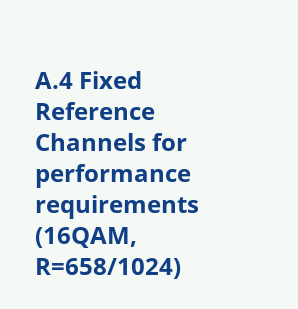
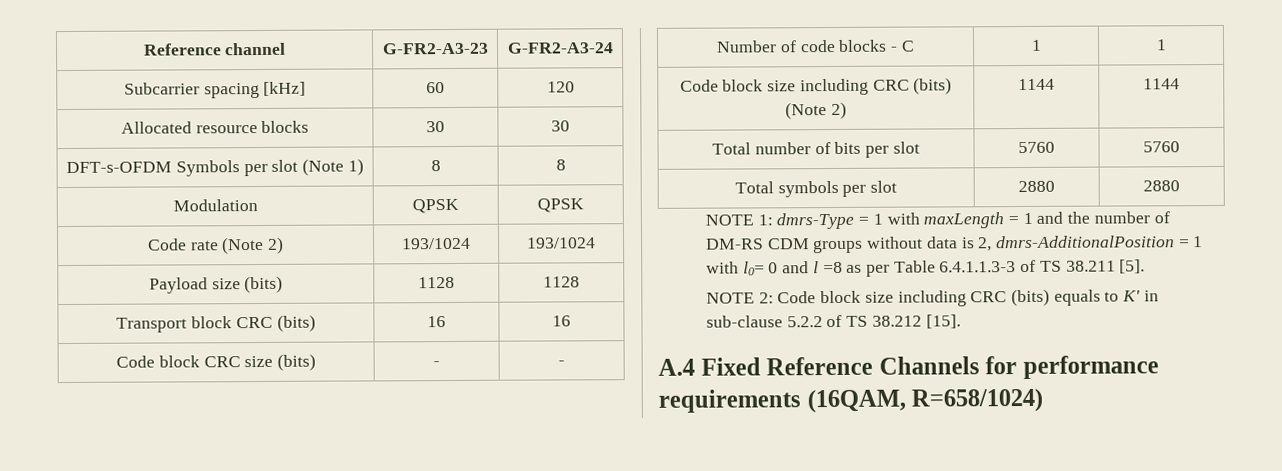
(35, 80) none -> [142,42,287,56] [381,42,489,55] [506,42,614,54] [123,81,307,99] [426,82,445,94] [546,81,575,93] [120,120,310,134] [426,121,445,133] [551,120,570,132] [66,158,364,177] [430,160,441,172] [555,159,566,171] [172,199,258,212] [412,198,459,214] [537,198,584,213] [147,236,285,255] [402,237,471,250] [527,237,596,249] [148,275,284,294] [418,276,455,289] [543,276,580,288] [116,314,316,333] [427,316,446,328] [552,315,571,327] [116,353,316,371] [433,361,440,367] [558,360,565,366] [716,39,915,53] [1030,39,1042,51] [1155,39,1167,51] [679,77,953,96] [785,101,847,120] [1018,78,1055,91] [1143,78,1180,90] [712,141,920,158] [1018,141,1055,154] [1143,141,1180,153] [734,180,898,198] [1018,180,1055,193] [1143,180,1180,192] [704,211,1170,230] [705,235,1204,254] [705,259,1146,277] [705,288,1159,307] [705,314,961,329] Reference channel | G-FR2-A3-23 | G-FR2-A3-24 // Subcarrier spacing [kHz] | 60 | 120 // Allocated resource blocks | 30 | 30 // DFT-s-OFDM Symbols per slot (Note 1) | 8 | 8 // Modulation | QPSK | QPSK // Code rate (Note 2) | 193/1024 | 193/1024 // Payload size (bits) | 1128 | 1128 // Transport block CRC (bits) | 16 | 16 // Code block CRC size (bits) | - | - // Number of code blocks - C | 1 | 1 // Code block size including CRC (bits) (Note 2) | 1144 | 1144 // Total number of bits per slot | 5760 | 5760 // Total symbols per slot | 2880 | 2880 // NOTE 1: dmrs-Type = 1 with maxLength = 1 and the number of DM-RS CDM groups without data is 2, dmrs-AdditionalPosition = 1 with l0= 0 and l =8 as per Table 6.4.1.1.3-3 of TS 38.211 [5]. // NOTE 2: Code block size including CRC (bits) equals to K' in sub-clause 5.2.2 of TS 38.212 [15]. //

